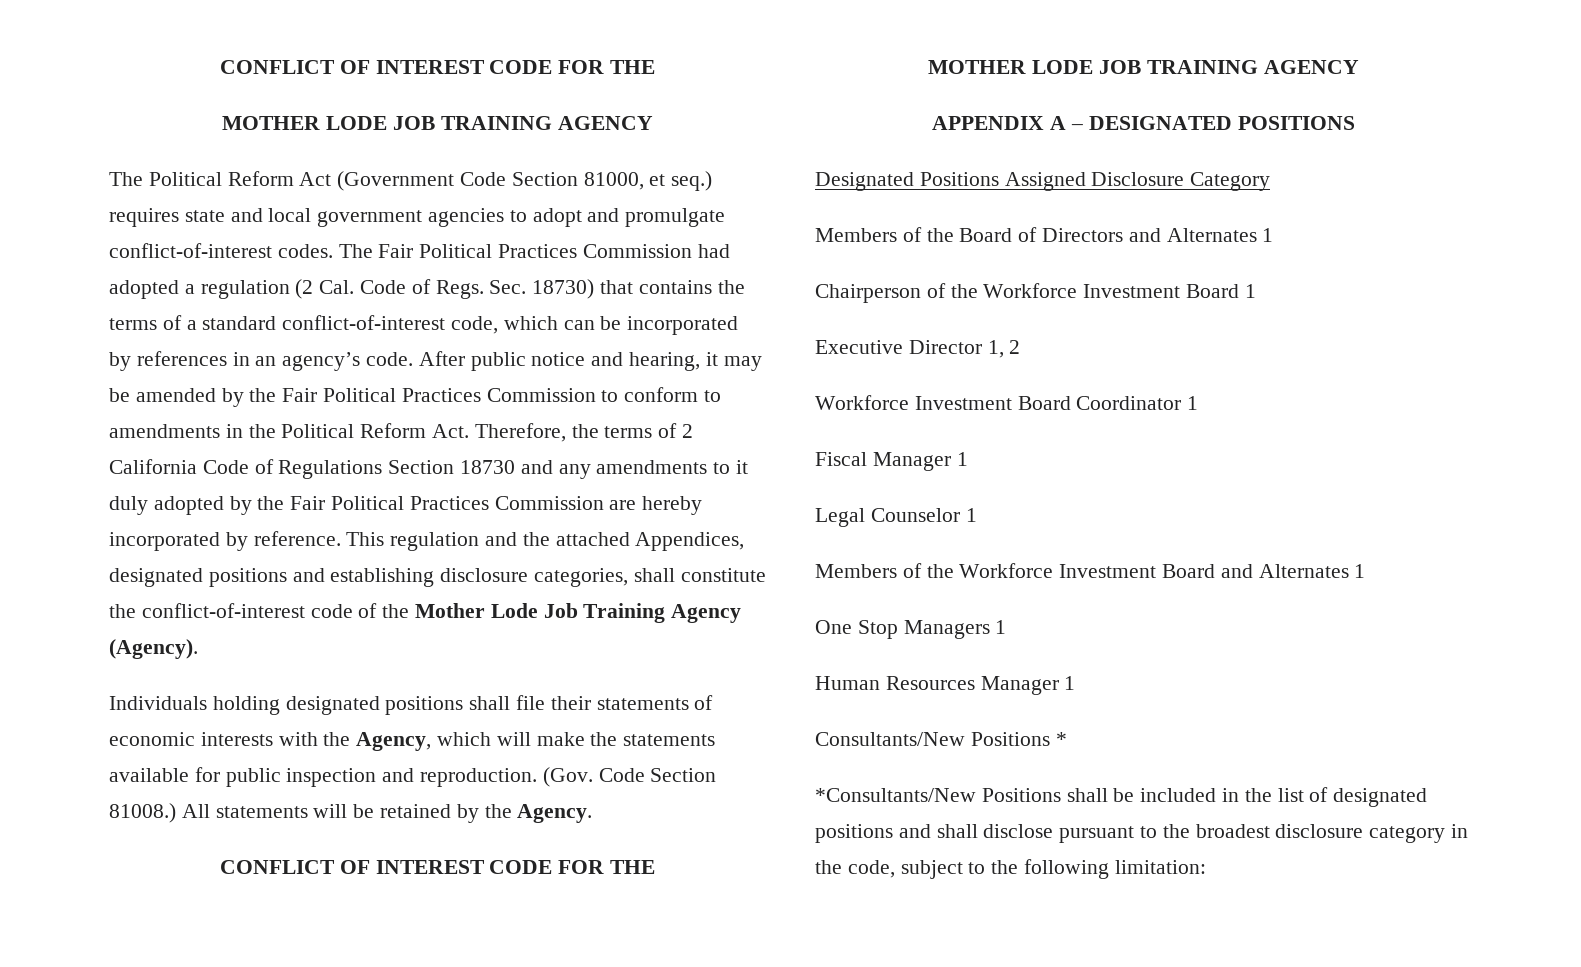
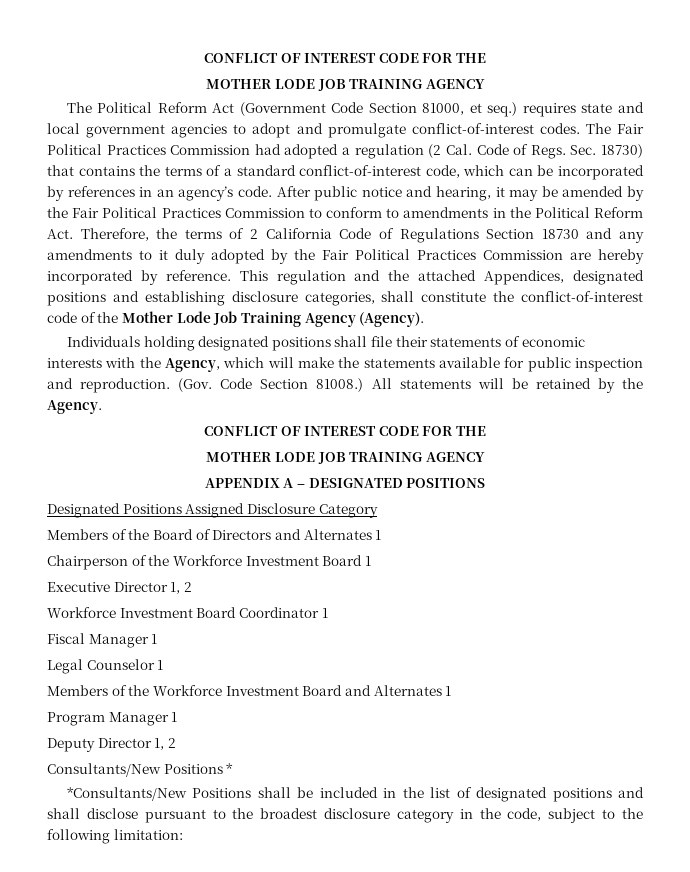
[815,620,1007,639] [815,676,1076,695] One Stop Managers 1 // Human Resources Manager 1 -> [47,712,178,726] [47,738,176,752] Program Manager 1 // Deputy Director 1, 2

